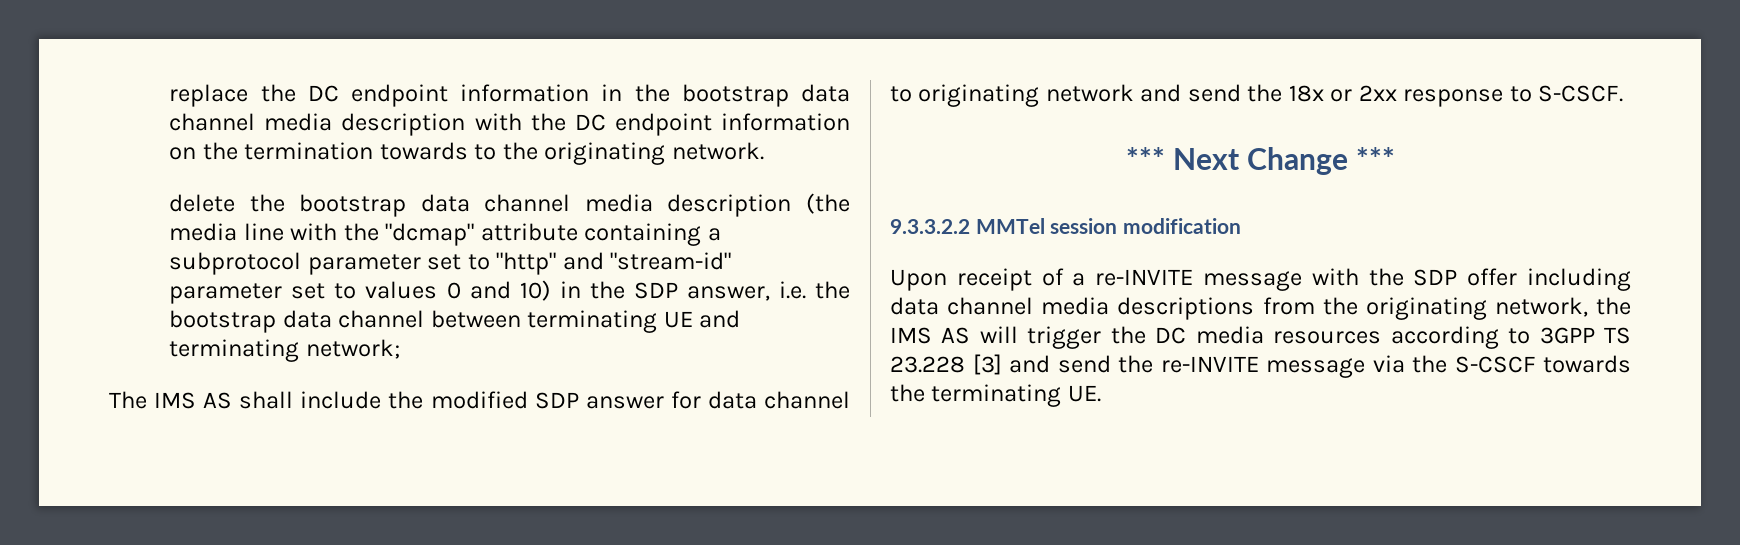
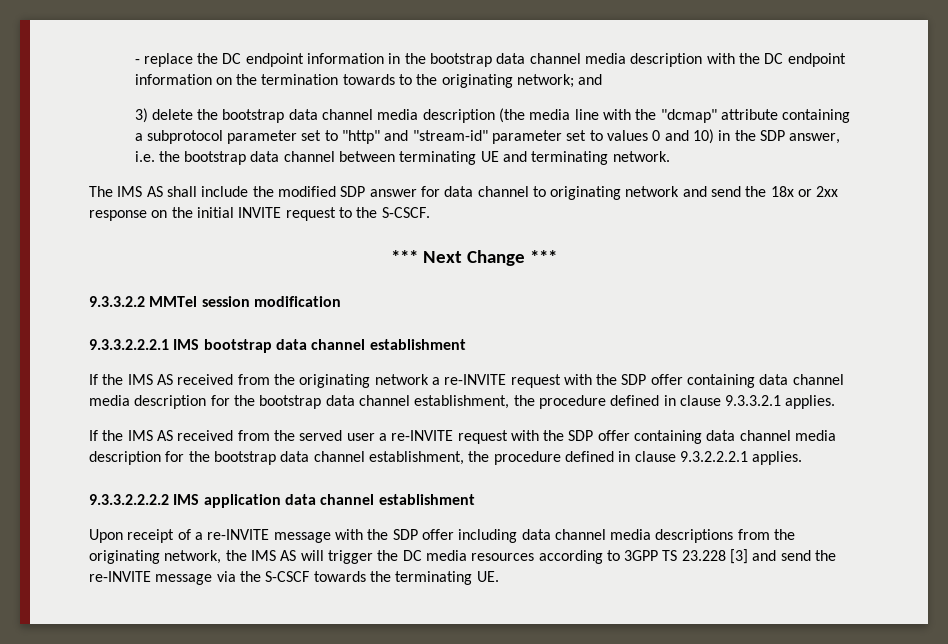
(169, 95) none -> [134,59,140,64] -
[671,142,764,160] network. // -> [517,74,603,88] [134,108,148,123] network; and // 3)
[305,339,400,359] network; -> [612,151,670,162] network.
[1509,86,1532,102] to -> [151,207,378,221] on the initial INVITE request to the
(1242, 226) none -> [89,339,466,353] [89,374,844,388] [89,395,836,409] [89,430,837,444] [89,451,803,465] [89,494,475,508] // 9.3.3.2.2.2.1 IMS bootstrap data channel establishment // If the IMS AS received from the originating network a re-INVITE request with the SDP offer containing data channel media description for the bootstrap data channel establishment, the procedure defined in clause 9.3.3.2.1 applies. // If the IMS AS received from the served user a re-INVITE request with the SDP offer containing data channel media description for the bootstrap data channel establishment, the procedure defined in clause 9.3.2.2.2.1 applies. // 9.3.3.2.2.2.2 IMS application data channel establishment

